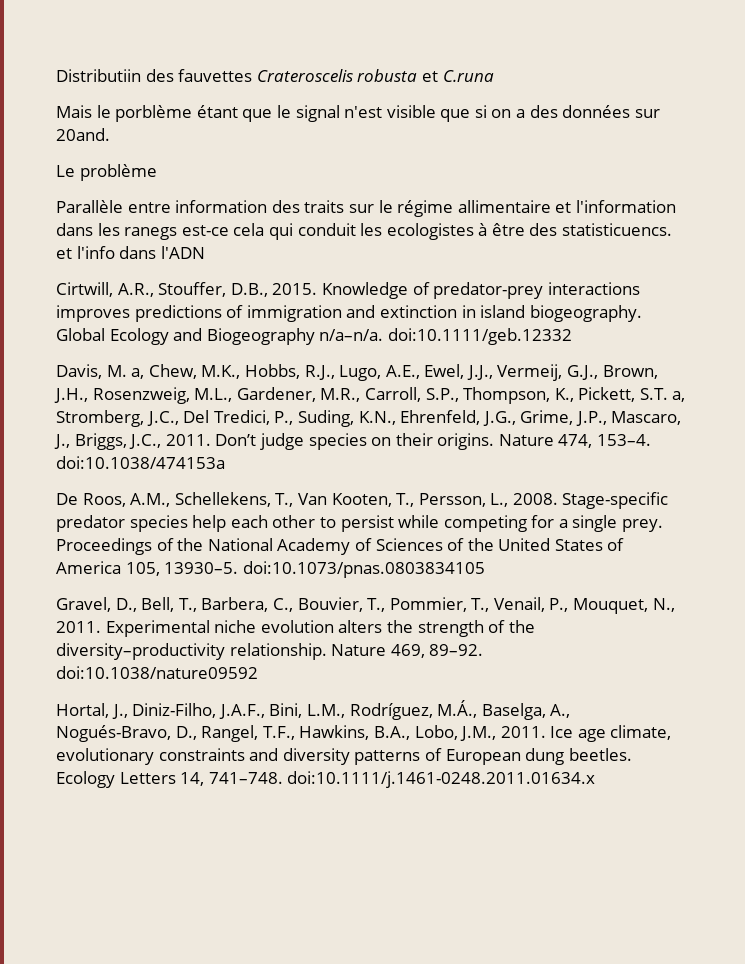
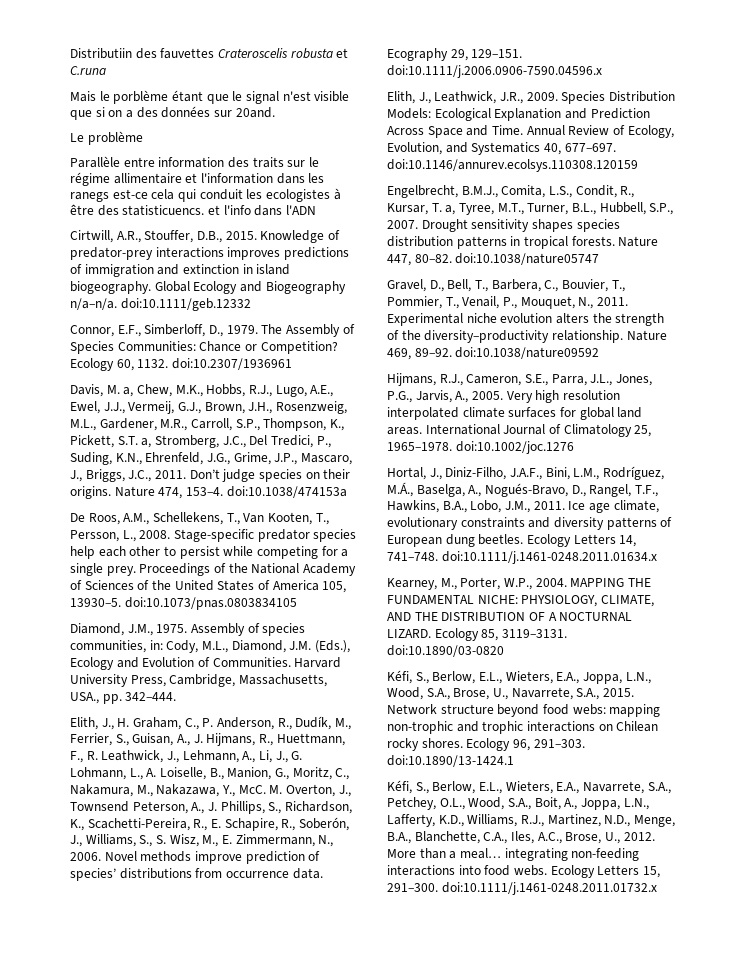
(572, 336) none -> [70,324,355,337] [70,341,338,354] [70,358,292,371] // Connor, E.F., Simberloff, D., 1979. The Assembly of Species Communities: Chance or Competition? Ecology 60, 1132. doi:10.2307/1936961
(485, 569) none -> [70,623,306,636] [70,640,350,653] [70,657,342,670] [70,674,327,687] [70,692,177,704] [70,716,351,730] [70,733,345,746] [70,750,303,763] [70,767,350,780] [70,784,351,797] [70,801,352,814] [70,817,349,831] [70,834,334,847] [70,851,321,864] [70,868,323,881] [387,48,523,61] [387,65,602,78] [387,91,675,104] [387,108,650,121] [387,125,674,138] [387,142,616,155] [387,159,638,172] [387,185,635,198] [387,202,674,215] [387,219,620,232] [387,236,659,249] [387,253,600,266] // Diamond, J.M., 1975. Assembly of species communities, in: Cody, M.L., Diamond, J.M. (Eds.), Ecology and Evolution of Communities. Harvard University Press, Cambridge, Massachusetts, USA., pp. 342–444. // Elith, J., H. Graham, C., P. Anderson, R., Dudík, M., Ferrier, S., Guisan, A., J. Hijmans, R., Huettmann, F., R. Leathwick, J., Lehmann, A., Li, J., G. Lohmann, L., A. Loiselle, B., Manion, G., Moritz, C., Nakamura, M., Nakazawa, Y., McC. M. Overton, J., Townsend Peterson, A., J. Phillips, S., Richardson, K., Scachetti-Pereira, R., E. Schapire, R., Soberón, J., Williams, S., S. Wisz, M., E. Zimmermann, N., 2006. Novel methods improve prediction of species’ distributions from occurrence data. Ecography 29, 129–151. doi:10.1111/j.2006.0906-7590.04596.x // Elith, J., Leathwick, J.R., 2009. Species Distribution Models: Ecological Explanation and Prediction Across Space and Time. Annual Review of Ecology, Evolution, and Systematics 40, 677–697. doi:10.1146/annurev.ecolsys.110308.120159 // Engelbrecht, B.M.J., Comita, L.S., Condit, R., Kursar, T. a, Tyree, M.T., Turner, B.L., Hubbell, S.P., 2007. Drought sensitivity shapes species distribution patterns in tropical forests. Nature 447, 80–82. doi:10.1038/nature05747
(258, 672) none -> [387,373,652,386] [387,390,620,403] [387,407,643,420] [387,424,652,437] [387,441,574,454] // Hijmans, R.J., Cameron, S.E., Parra, J.L., Jones, P.G., Jarvis, A., 2005. Very high resolution interpolated climate surfaces for global land areas. International Journal of Climatology 25, 1965–1978. doi:10.1002/joc.1276
(596, 779) none -> [387,577,651,590] [387,595,654,607] [387,612,633,621] [387,628,567,641] [387,645,504,657] [387,670,651,684] [387,687,634,700] [387,704,661,717] [387,721,659,734] [387,738,585,751] [387,755,514,767] [387,780,671,794] [387,797,649,810] [387,814,675,827] [387,831,655,844] [387,848,640,861] [387,865,660,878] [387,882,657,895] // Kearney, M., Porter, W.P., 2004. MAPPING THE FUNDAMENTAL NICHE: PHYSIOLOGY, CLIMATE, AND THE DISTRIBUTION OF A NOCTURNAL LIZARD. Ecology 85, 3119–3131. doi:10.1890/03-0820 // Kéfi, S., Berlow, E.L., Wieters, E.A., Joppa, L.N., Wood, S.A., Brose, U., Navarrete, S.A., 2015. Network structure beyond food webs: mapping non-trophic and trophic interactions on Chilean rocky shores. Ecology 96, 291–303. doi:10.1890/13-1424.1 // Kéfi, S., Berlow, E.L., Wieters, E.A., Navarrete, S.A., Petchey, O.L., Wood, S.A., Boit, A., Joppa, L.N., Lafferty, K.D., Williams, R.J., Martinez, N.D., Menge, B.A., Blanchette, C.A., Iles, A.C., Brose, U., 2012. More than a meal… integrating non-feeding interactions into food webs. Ecology Letters 15, 291–300. doi:10.1111/j.1461-0248.2011.01732.x

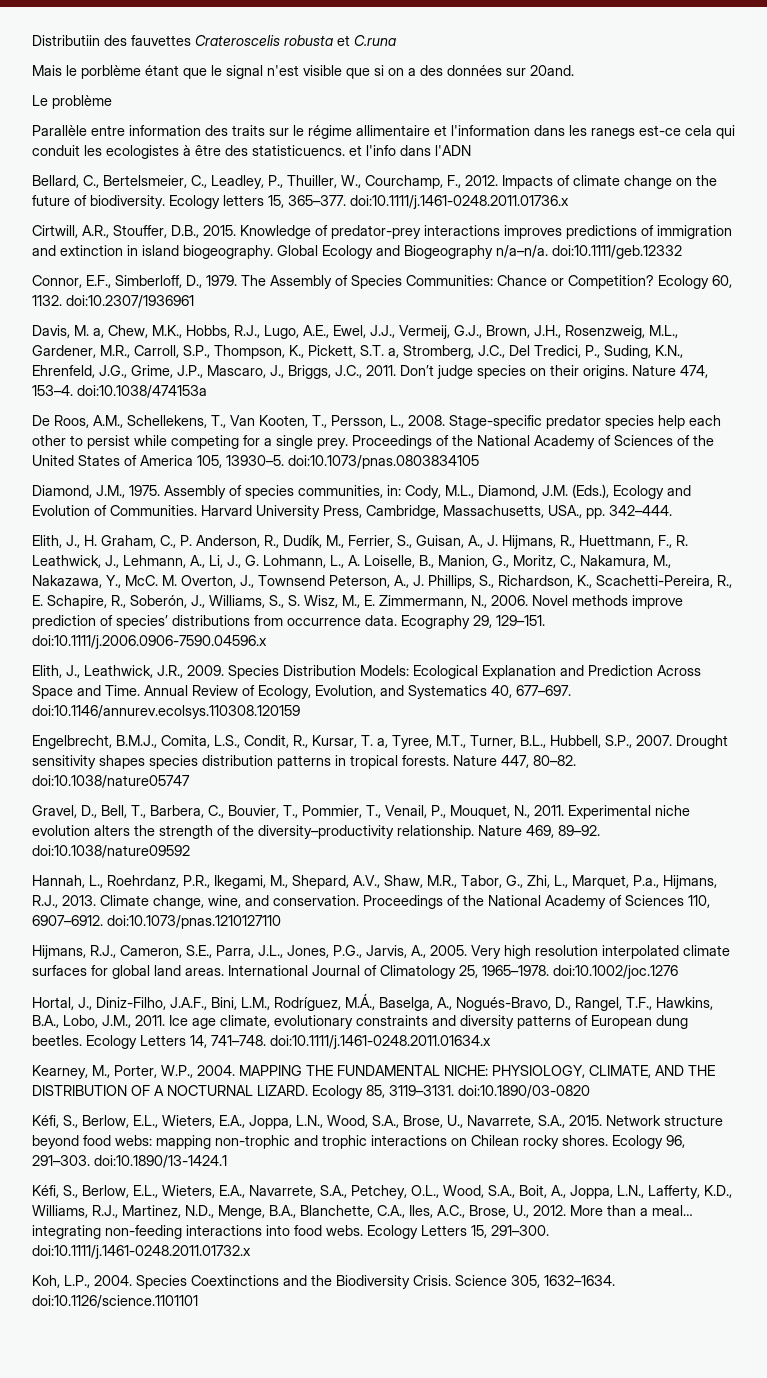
(316, 210) none -> [32,175,717,189] [32,195,569,209] // Bellard, C., Bertelsmeier, C., Leadley, P., Thuiller, W., Courchamp, F., 2012. Impacts of climate change on the future of biodiversity. Ecology letters 15, 365–377. doi:10.1111/j.1461-0248.2011.01736.x
(600, 353) none -> [32,875,717,889] [32,895,710,909] [32,915,281,929] // Hannah, L., Roehrdanz, P.R., Ikegami, M., Shepard, A.V., Shaw, M.R., Tabor, G., Zhi, L., Marquet, P.a., Hijmans, R.J., 2013. Climate change, wine, and conservation. Proceedings of the National Academy of Sciences 110, 6907–6912. doi:10.1073/pnas.1210127110
(657, 888) none -> [32,1275,615,1289] [32,1295,198,1308] // Koh, L.P., 2004. Species Coextinctions and the Biodiversity Crisis. Science 305, 1632–1634. doi:10.1126/science.1101101

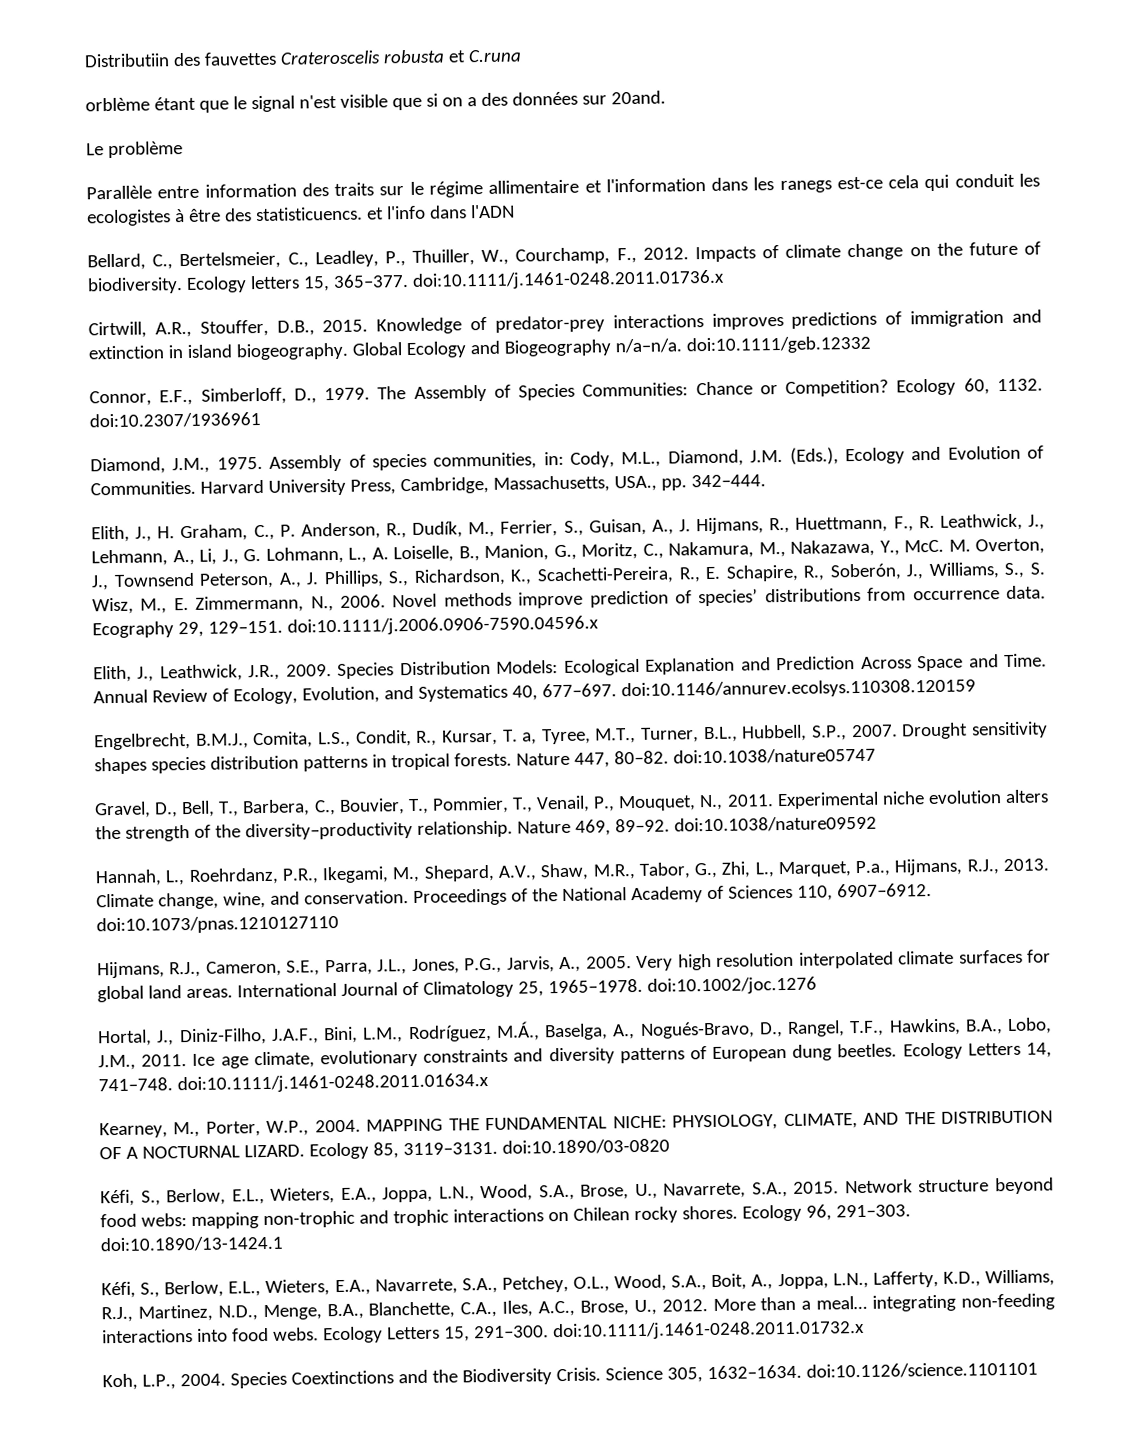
[32,65,141,79] Mais le porblème -> [85,97,150,112] orblème
[32,325,678,339] [32,345,683,359] [32,365,708,379] [32,385,207,398] [32,415,721,429] [32,435,714,449] [32,455,479,469] // Davis, M. a, Chew, M.K., Hobbs, R.J., Lugo, A.E., Ewel, J.J., Vermeij, G.J., Brown, J.H., Rosenzweig, M.L., Gardener, M.R., Carroll, S.P., Thompson, K., Pickett, S.T. a, Stromberg, J.C., Del Tredici, P., Suding, K.N., Ehrenfeld, J.G., Grime, J.P., Mascaro, J., Briggs, J.C., 2011. Don’t judge species on their origins. Nature 474, 153–4. doi:10.1038/474153a // De Roos, A.M., Schellekens, T., Van Kooten, T., Persson, L., 2008. Stage-specific predator species help each other to persist while competing for a single prey. Proceedings of the National Academy of Sciences of the United States of America 105, 13930–5. doi:10.1073/pnas.0803834105 -> (261, 420) none

